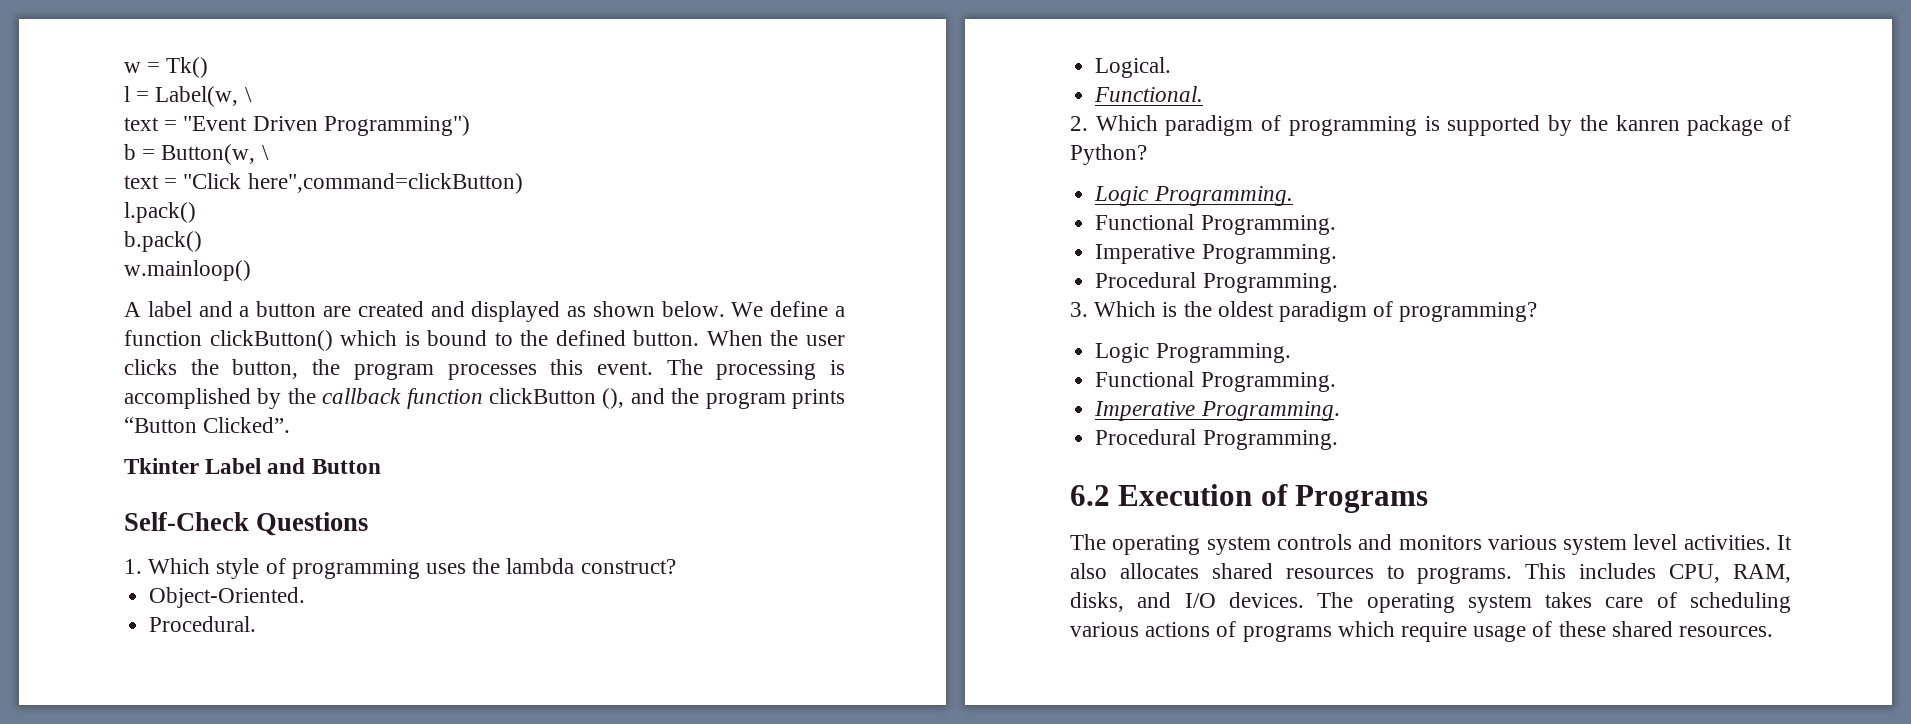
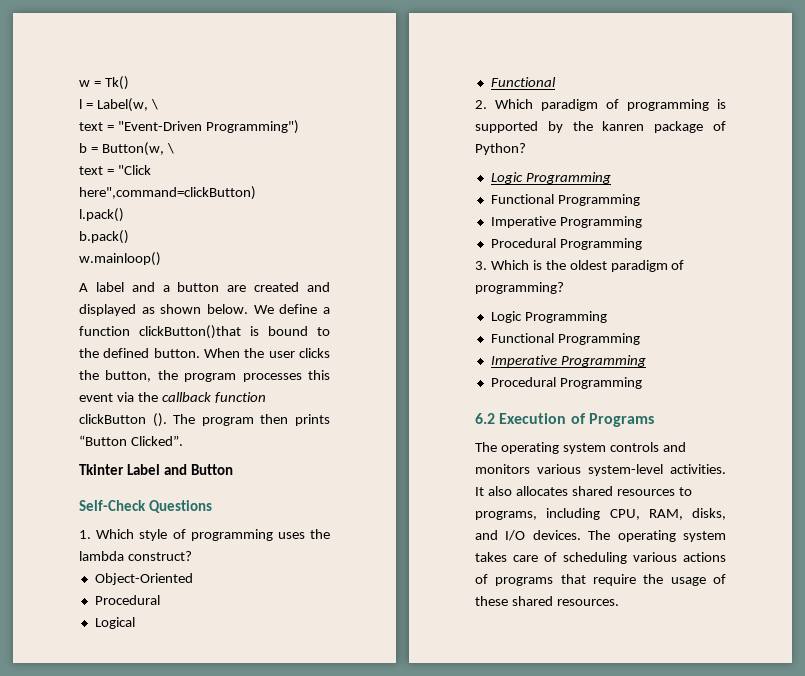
[183,116,318,131] "Event Driven -> [117,121,202,131] "Event-Driven
[209,330,398,351] clickButton() which -> [139,325,241,339] clickButton()that
[596,359,845,380] [124,388,786,409] event. The processing is accomplished by the callback function clickButton (), and the program -> [79,392,266,403] [79,413,289,427] event via the callback function clickButton (). The program then
[149,587,306,608] [149,616,257,632] [1095,57,1172,78] [1094,86,1204,102] Object-Oriented. // Procedural. // Logical. // Functional. -> [94,573,193,585] [94,595,160,605] [94,617,135,629] [490,77,556,87] Object-Oriented // Procedural // Logical // Functional
[1153,186,1293,206] [1095,214,1336,235] [1095,244,1337,264] [1095,272,1338,293] Programming. // Functional Programming. // Imperative Programming. // Procedural Programming. -> [525,172,611,184] [490,194,640,206] [490,216,642,228] [490,238,642,250] Programming // Functional Programming // Imperative Programming // Procedural Programming
[1155,343,1291,363] [1095,371,1336,392] [1094,401,1340,421] [1095,429,1338,450] Programming. // Functional Programming. // Imperative Programming. // Procedural Programming. -> [524,311,607,323] [490,333,640,345] [490,355,646,367] [490,377,642,389] Programming // Functional Programming // Imperative Programming // Procedural Programming
[1563,534,1678,555] system level -> [588,464,663,476] system-level
[1417,563,1657,584] programs. This includes -> [475,508,601,520] programs, including
[1337,621,1468,642] which require -> [560,574,664,586] that require the

